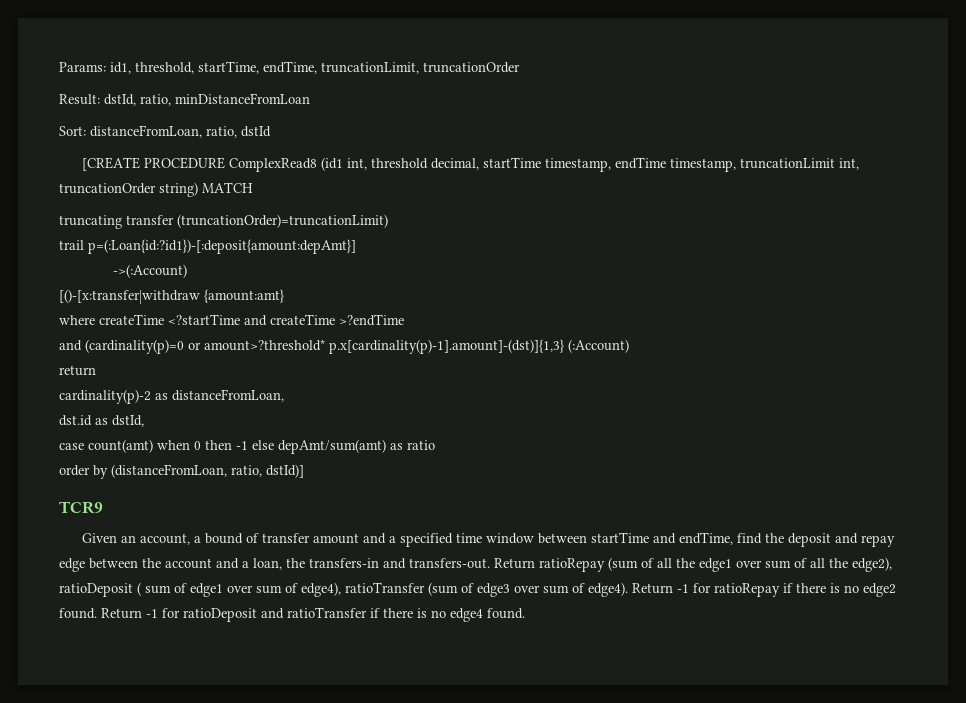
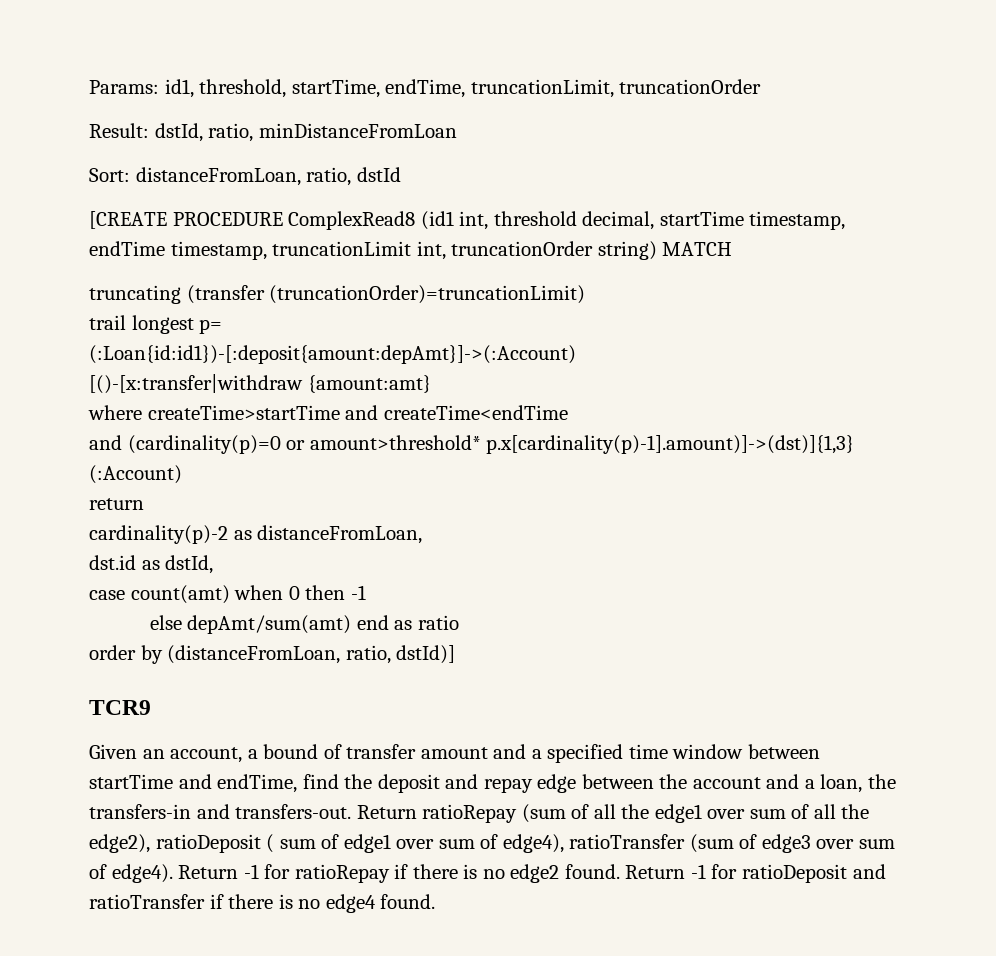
[126,215,174,225] transfer -> [186,285,265,304] (transfer
[88,239,356,254] [112,264,187,278] p=(:Loan{id:?id1})-[:deposit{amount:depAmt}] // ->(:Account) -> [131,315,223,334] [89,345,576,364] longest p= // (:Loan{id:id1})-[:deposit{amount:depAmt}]->(:Account)
[99,314,404,326] createTime <?startTime and createTime >?endTime -> [147,405,568,420] createTime>startTime and createTime<endTime
[204,339,564,354] amount>?threshold* p.x[cardinality(p)-1].amount]-(dst)]{1,3} -> [309,435,855,454] amount>threshold* p.x[cardinality(p)-1].amount)]->(dst)]{1,3}
(248, 445) none -> (366, 592) //
(386, 446) none -> [356,615,389,630] end

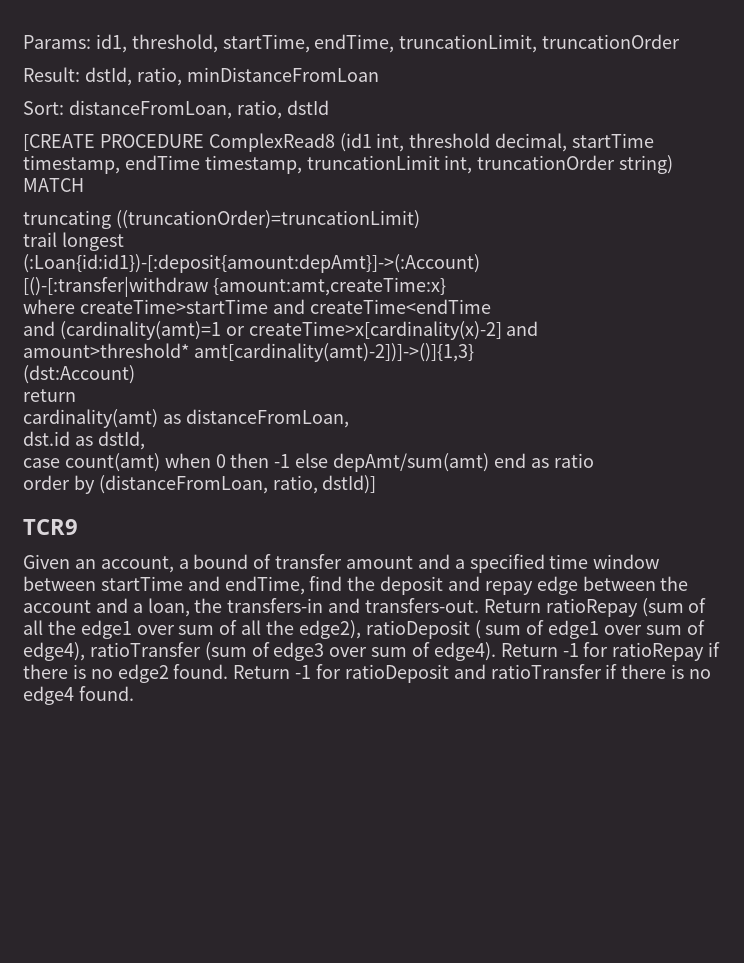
[186,285,586,304] (transfer (truncationOrder)=truncationLimit) -> [115,210,420,229] ((truncationOrder)=truncationLimit)
[199,319,223,334] p= -> (124, 241) none
[89,374,431,394] [()-[x:transfer|withdraw {amount:amt} -> [23,276,446,297] [()-[:transfer|withdraw {amount:amt,createTime:x}
[127,435,855,454] [89,465,182,484] (cardinality(p)=0 or amount>threshold* p.x[cardinality(p)-1].amount)]->(dst)]{1,3} (:Account) -> [59,321,539,340] [23,343,474,362] [23,365,135,384] (cardinality(amt)=1 or createTime>x[cardinality(x)-2] and // amount>threshold* amt[cardinality(amt)-2])]->()]{1,3} // (dst:Account)
[89,525,228,544] cardinality(p)-2 -> [23,409,158,428] cardinality(amt)
(366, 592) // -> (291, 461) none

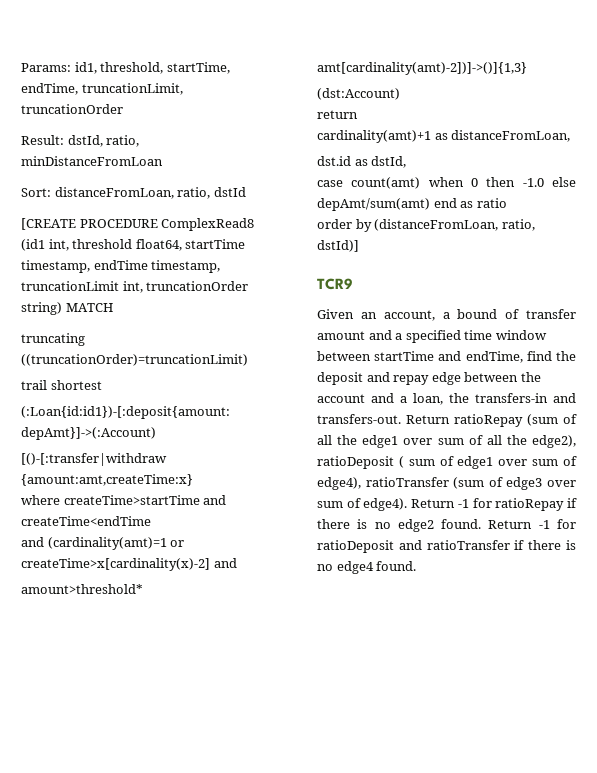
[495,133,568,152] decimal, -> [135,239,182,251] float64,
[61,232,124,251] longest -> [50,380,102,390] shortest
[23,409,158,428] cardinality(amt) -> [317,130,431,143] cardinality(amt)+1
[274,454,291,468] -1 -> [522,178,544,187] -1.0

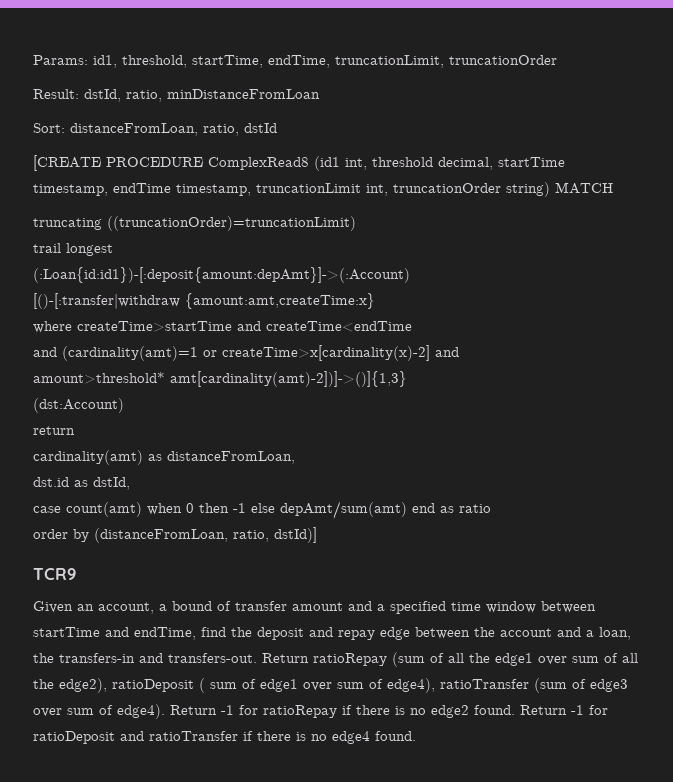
[135,239,182,251] float64, -> [438,157,493,170] decimal,
[50,380,102,390] shortest -> [66,243,113,256] longest
[317,130,431,143] cardinality(amt)+1 -> [33,450,143,465] cardinality(amt)
[522,178,544,187] -1.0 -> [233,503,246,513] -1

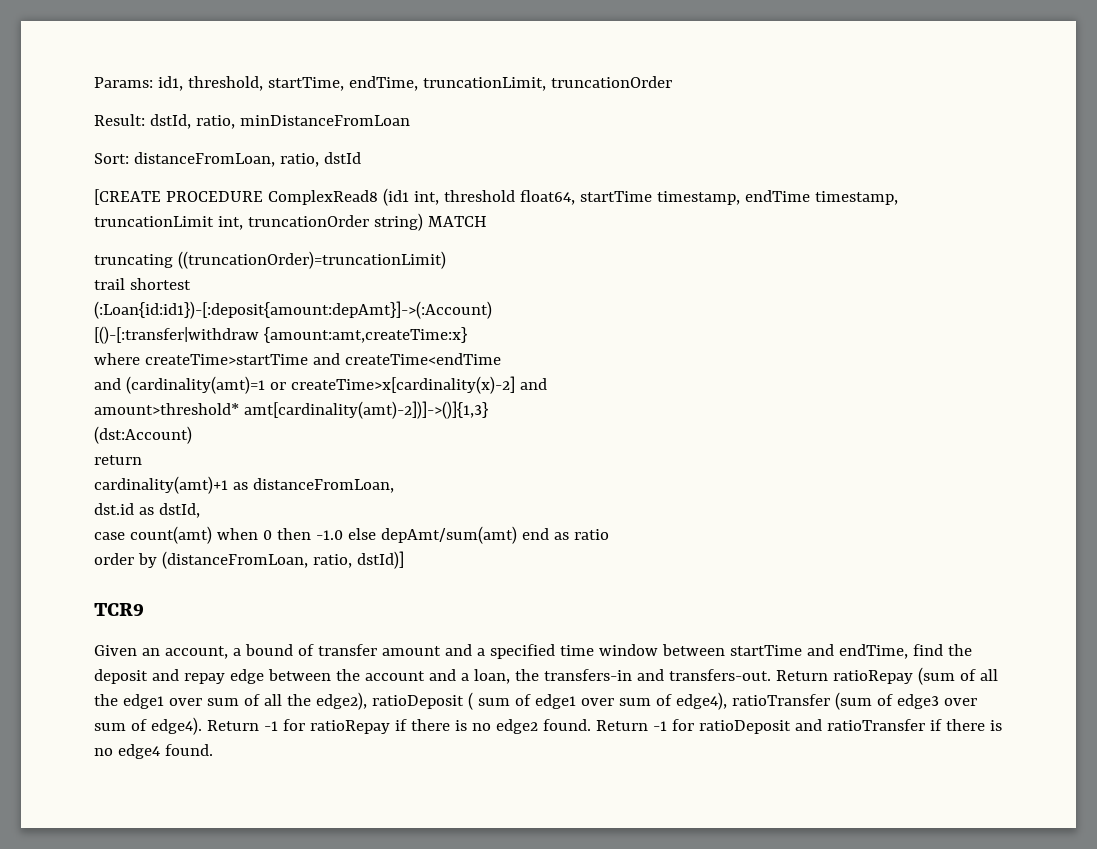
[438,157,493,170] decimal, -> [519,190,575,205] float64,
[66,243,113,256] longest -> [129,278,191,290] shortest
[33,450,143,465] cardinality(amt) -> [94,476,228,494] cardinality(amt)+1
[233,503,246,513] -1 -> [315,530,343,540] -1.0

